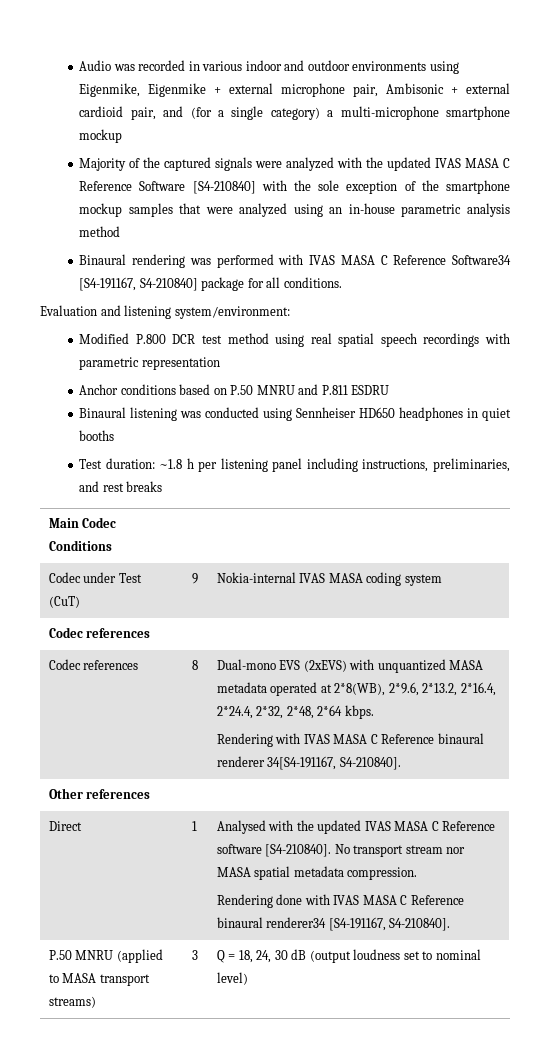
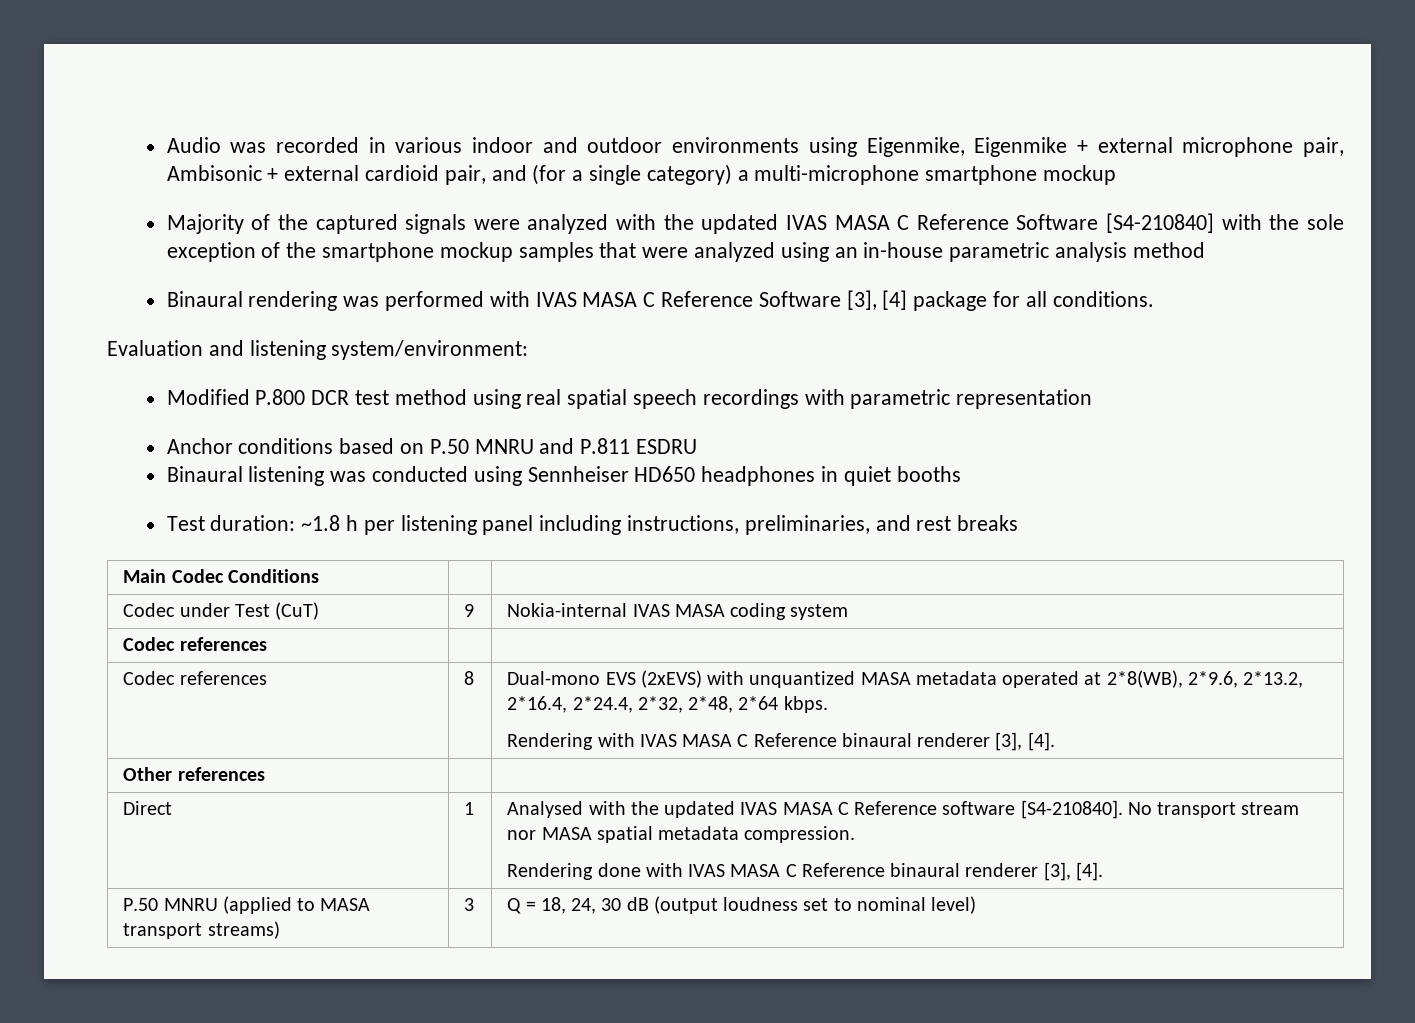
[451,255,511,265] [79,277,198,291] Software34 [S4-191167, S4-210840] -> [758,290,908,310] Software [3], [4]
[267,756,401,770] 34[S4-191167, S4-210840]. -> [995,732,1055,751] [3], [4].
[266,917,451,931] renderer34 [S4-191167, S4-210840]. -> [965,862,1103,881] renderer [3], [4].

